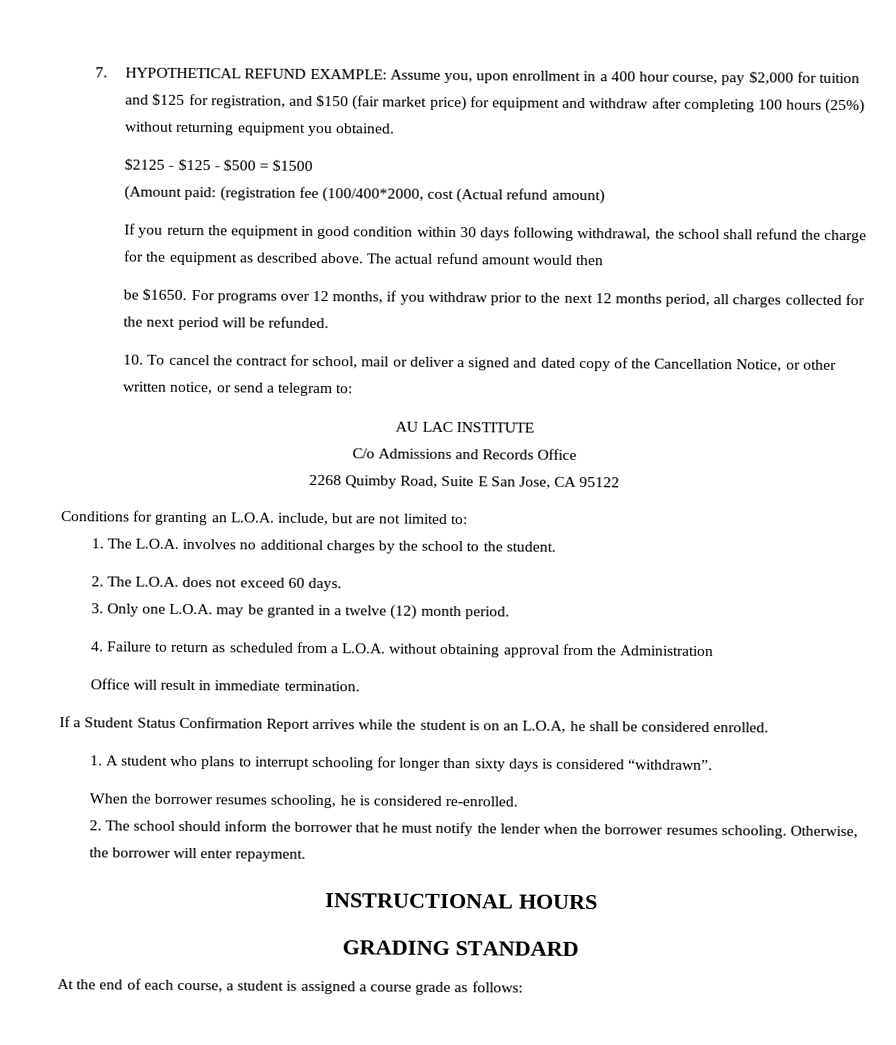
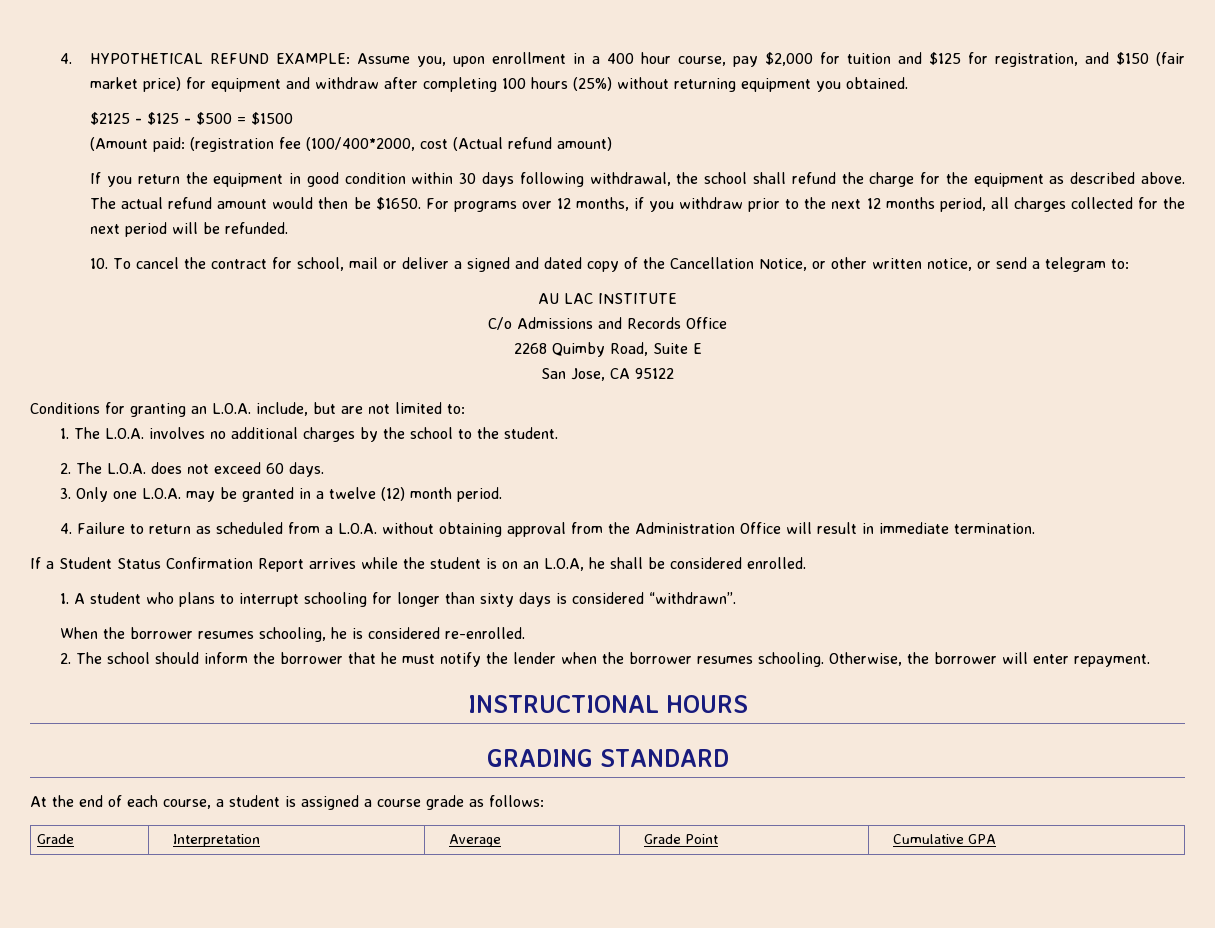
[94,67,108,78] 7. -> [60,53,73,64] 4.
(605, 260) // -> (349, 203) none
(488, 481) none -> (702, 348) //
(715, 651) // -> (736, 528) none
(523, 987) none -> [36,834,74,844] [172,834,260,847] [448,834,501,847] [643,834,718,844] [892,834,996,844] // Grade | Interpretation | Average | Grade Point | Cumulative GPA

